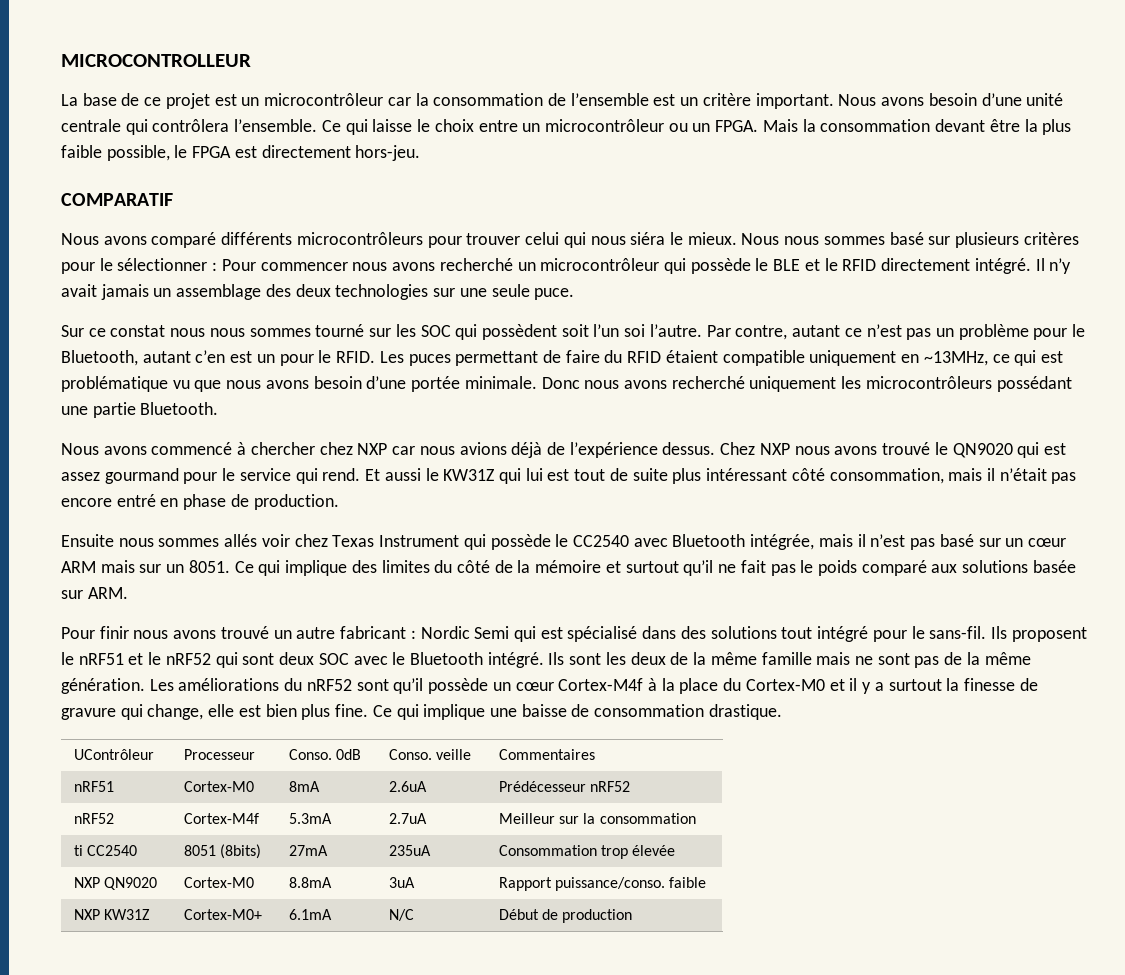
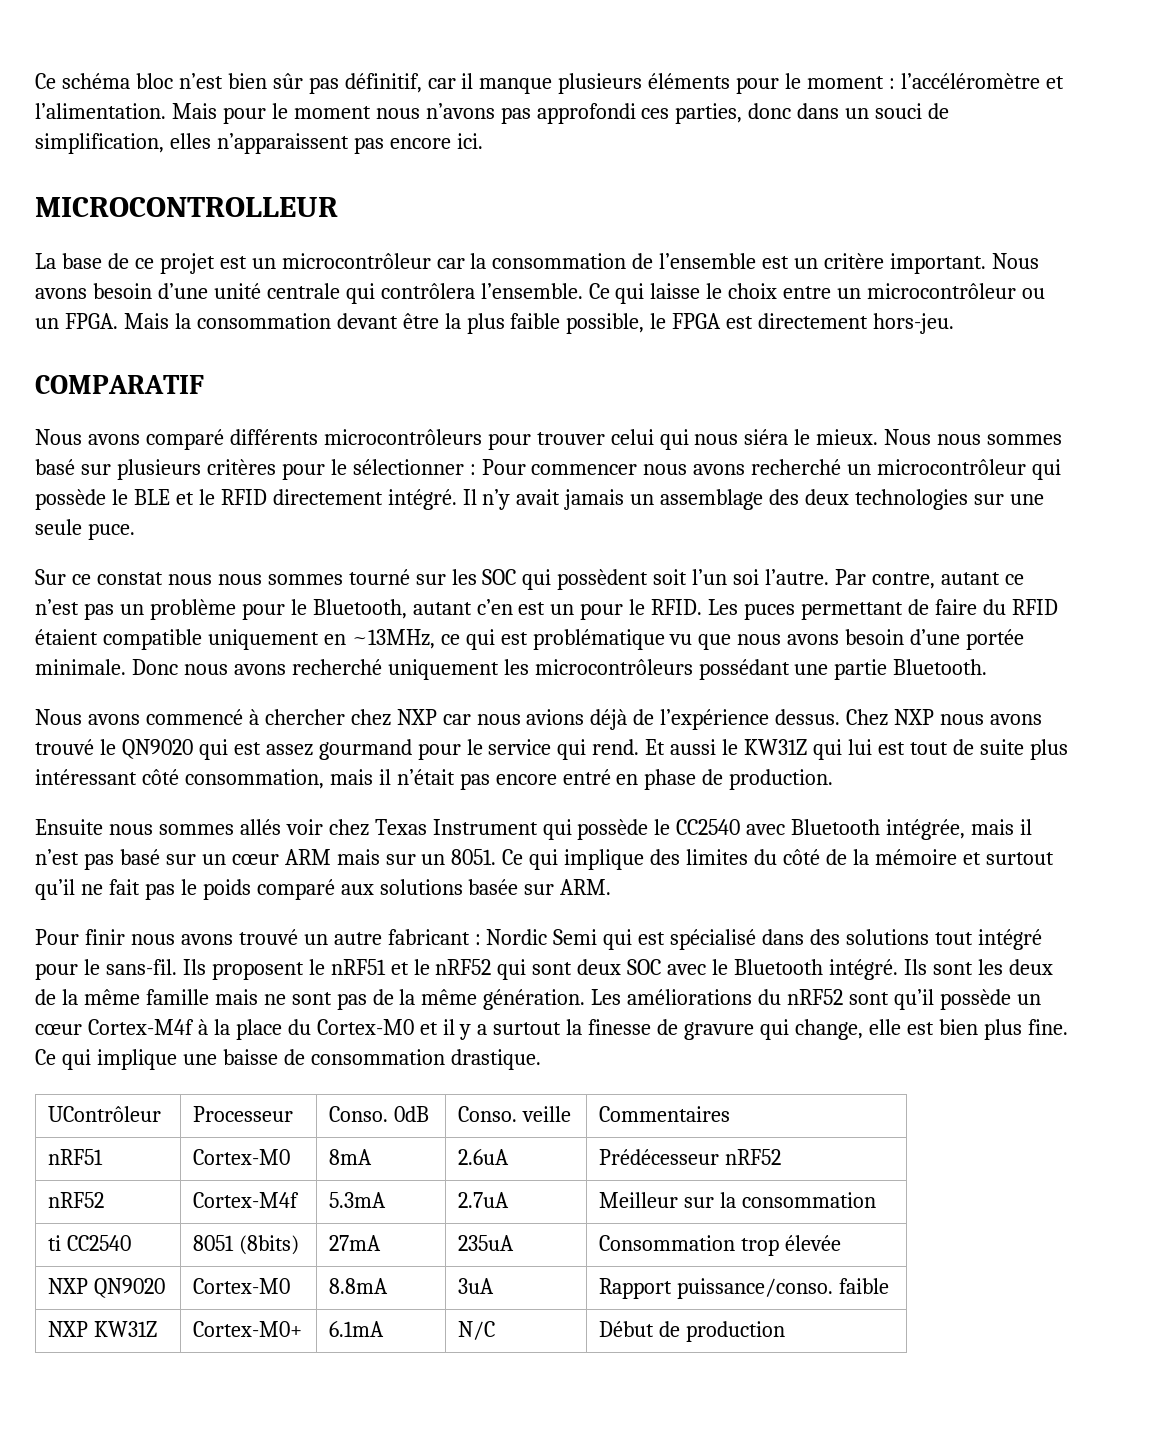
(61, 60) none -> [35,73,1064,94] [35,103,950,124] [35,133,483,154] Ce schéma bloc n’est bien sûr pas définitif, car il manque plusieurs éléments pour le moment : l’accéléromètre et l’alimentation. Mais pour le moment nous n’avons pas approfondi ces parties, donc dans un souci de simplification, elles n’apparaissent pas encore ici. //

